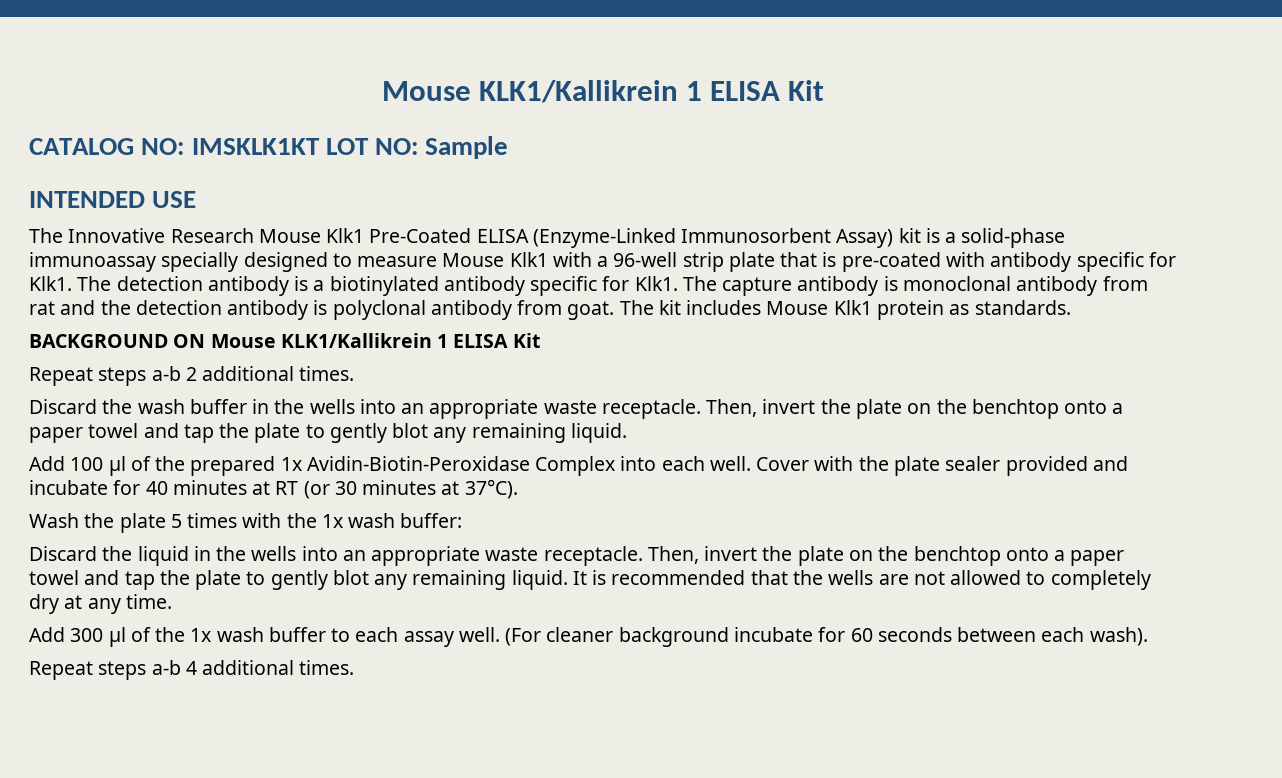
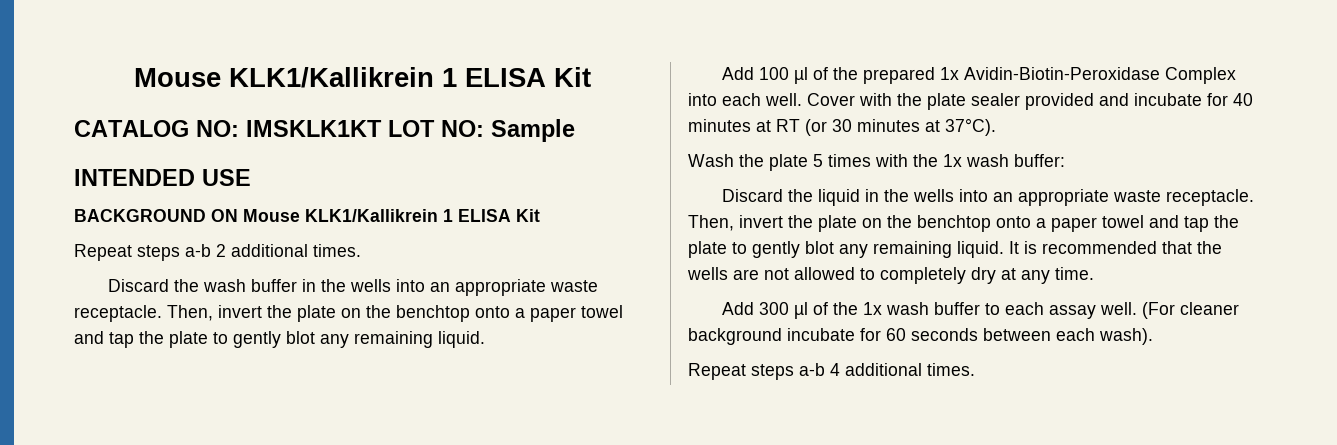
[29,228,1066,248] [29,252,1176,272] [29,276,1148,296] [29,300,1071,320] // The Innovative Research Mouse Klk1 Pre-Coated ELISA (Enzyme-Linked Immunosorbent Assay) kit is a solid-phase immunoassay specially designed to measure Mouse Klk1 with a 96-well strip plate that is pre-coated with antibody specific for Klk1. The detection antibody is a biotinylated antibody specific for Klk1. The capture antibody is monoclonal antibody from rat and the detection antibody is polyclonal antibody from goat. The kit includes Mouse Klk1 protein as standards. -> (251, 177) none

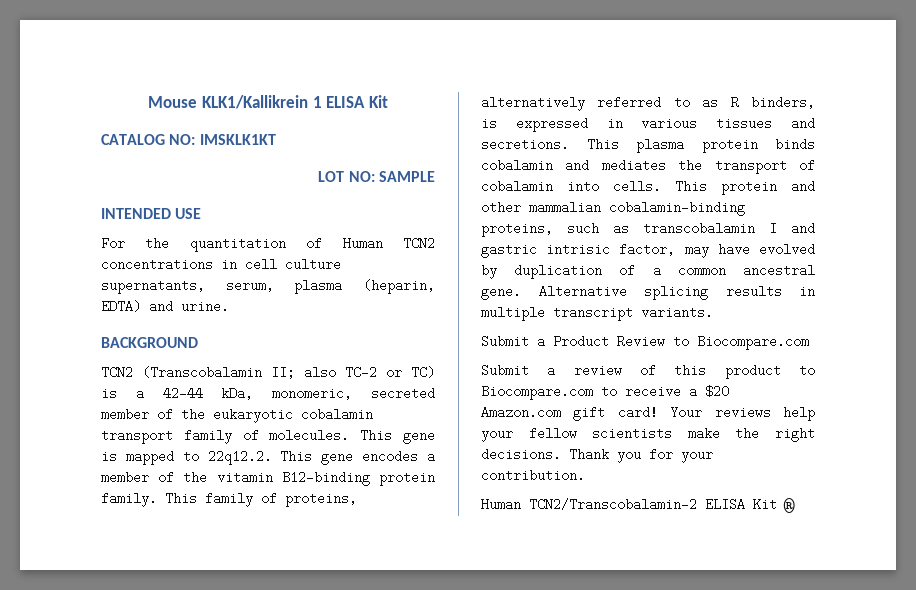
(382, 128) none -> (276, 139) //
[491,119,575,142] Sample -> [379,171,435,182] SAMPLE
[74,209,540,222] [74,244,361,261] [107,279,598,296] [74,305,623,322] [74,331,485,348] [721,67,1236,84] [688,93,1253,110] [688,118,996,136] [688,154,1065,171] [721,189,1254,206] [688,215,1239,232] [688,241,1222,258] [687,267,1094,284] [721,302,1239,319] [688,328,1153,345] [688,363,975,380] BACKGROUND ON Mouse KLK1/Kallikrein 1 ELISA Kit // Repeat steps a-b 2 additional times. // Discard the wash buffer in the wells into an appropriate waste receptacle. Then, invert the plate on the benchtop onto a paper towel and tap the plate to gently blot any remaining liquid. // Add 100 µl of the prepared 1x Avidin-Biotin-Peroxidase Complex into each well. Cover with the plate sealer provided and incubate for 40 minutes at RT (or 30 minutes at 37°C). // Wash the plate 5 times with the 1x wash buffer: // Discard the liquid in the wells into an appropriate waste receptacle. Then, invert the plate on the benchtop onto a paper towel and tap the plate to gently blot any remaining liquid. It is recommended that the wells are not allowed to completely dry at any time. // Add 300 µl of the 1x wash buffer to each assay well. (For cleaner background incubate for 60 seconds between each wash). // Repeat steps a-b 4 additional times. -> [101,237,435,252] [101,258,341,271] [101,279,435,294] [101,300,229,313] [101,337,198,348] [101,366,435,379] [101,387,435,400] [101,408,373,423] [101,429,436,444] [101,450,435,465] [101,471,435,486] [101,492,357,507] [481,96,815,111] [481,117,815,132] [481,138,815,153] [481,159,815,174] [481,180,815,195] [481,201,745,216] [481,222,815,237] [481,243,815,258] [481,264,815,279] [481,285,815,300] [481,306,713,321] [481,335,809,350] [481,364,815,379] [481,385,729,400] [481,406,815,421] [481,427,815,442] [481,448,713,463] [481,469,585,482] [481,498,795,513] For the quantitation of Human TCN2 concentrations in cell culture supernatants, serum, plasma (heparin, EDTA) and urine. // BACKGROUND // TCN2 (Transcobalamin II; also TC-2 or TC) is a 42-44 kDa, monomeric, secreted member of the eukaryotic cobalamin transport family of molecules. This gene is mapped to 22q12.2. This gene encodes a member of the vitamin B12-binding protein family. This family of proteins, alternatively referred to as R binders, is expressed in various tissues and secretions. This plasma protein binds cobalamin and mediates the transport of cobalamin into cells. This protein and other mammalian cobalamin-binding proteins, such as transcobalamin I and gastric intrisic factor, may have evolved by duplication of a common ancestral gene. Alternative splicing results in multiple transcript variants. // Submit a Product Review to Biocompare.com // Submit a review of this product to Biocompare.com to receive a $20 Amazon.com gift card! Your reviews help your fellow scientists make the right decisions. Thank you for your contribution. // Human TCN2/Transcobalamin-2 ELISA Kit ®

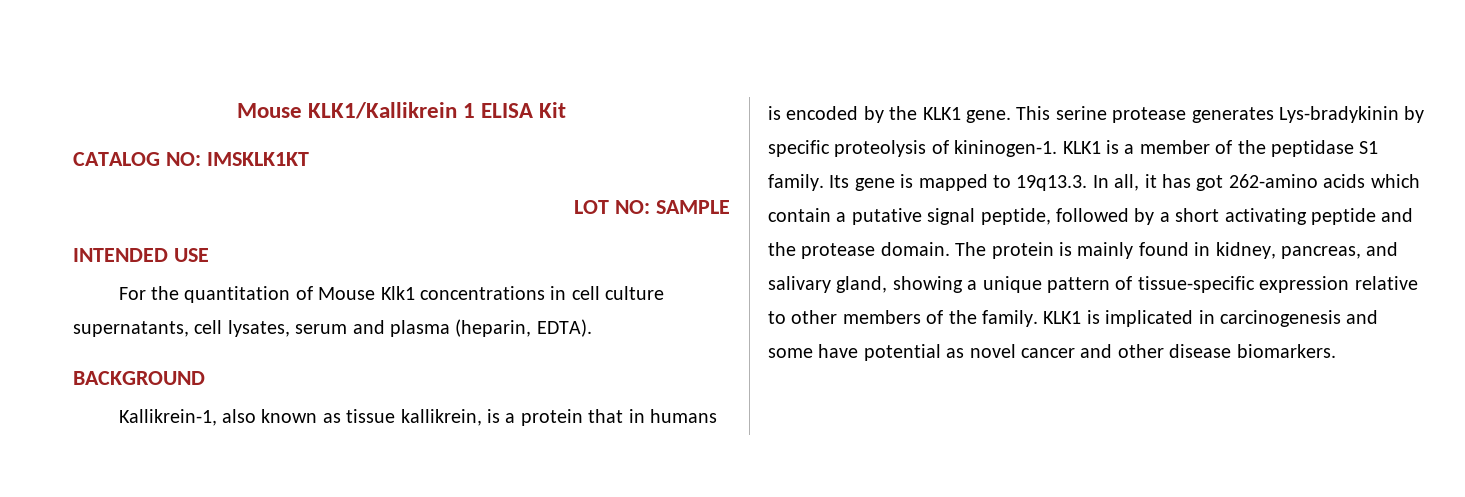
[342,237,435,250] Human TCN2 -> [318,286,415,300] Mouse Klk1
[225,279,435,294] [101,300,229,313] [101,337,198,348] [101,366,435,379] [101,387,435,400] [101,408,373,423] [101,429,436,444] [101,450,435,465] [101,471,435,486] [101,492,357,507] [481,96,815,111] [481,117,815,132] [481,138,815,153] [481,159,815,174] [481,180,815,195] [481,201,745,216] [481,222,815,237] [481,243,815,258] [481,264,815,279] [481,285,815,300] [481,306,713,321] [481,335,809,350] [481,364,815,379] [481,385,729,400] [481,406,815,421] [481,427,815,442] [481,448,713,463] [481,469,585,482] [481,498,795,513] serum, plasma (heparin, EDTA) and urine. // BACKGROUND // TCN2 (Transcobalamin II; also TC-2 or TC) is a 42-44 kDa, monomeric, secreted member of the eukaryotic cobalamin transport family of molecules. This gene is mapped to 22q12.2. This gene encodes a member of the vitamin B12-binding protein family. This family of proteins, alternatively referred to as R binders, is expressed in various tissues and secretions. This plasma protein binds cobalamin and mediates the transport of cobalamin into cells. This protein and other mammalian cobalamin-binding proteins, such as transcobalamin I and gastric intrisic factor, may have evolved by duplication of a common ancestral gene. Alternative splicing results in multiple transcript variants. // Submit a Product Review to Biocompare.com // Submit a review of this product to Biocompare.com to receive a $20 Amazon.com gift card! Your reviews help your fellow scientists make the right decisions. Thank you for your contribution. // Human TCN2/Transcobalamin-2 ELISA Kit ® -> [194,319,592,337] [73,371,205,385] [118,409,717,426] [768,106,1425,123] [768,140,1379,157] [768,174,1420,191] [768,208,1414,225] [768,242,1399,259] [768,276,1418,293] [768,310,1379,327] [768,344,1336,361] cell lysates, serum and plasma (heparin, EDTA). // BACKGROUND // Kallikrein-1, also known as tissue kallikrein, is a protein that in humans is encoded by the KLK1 gene. This serine protease generates Lys-bradykinin by specific proteolysis of kininogen-1. KLK1 is a member of the peptidase S1 family. Its gene is mapped to 19q13.3. In all, it has got 262-amino acids which contain a putative signal peptide, followed by a short activating peptide and the protease domain. The protein is mainly found in kidney, pancreas, and salivary gland, showing a unique pattern of tissue-specific expression relative to other members of the family. KLK1 is implicated in carcinogenesis and some have potential as novel cancer and other disease biomarkers.

